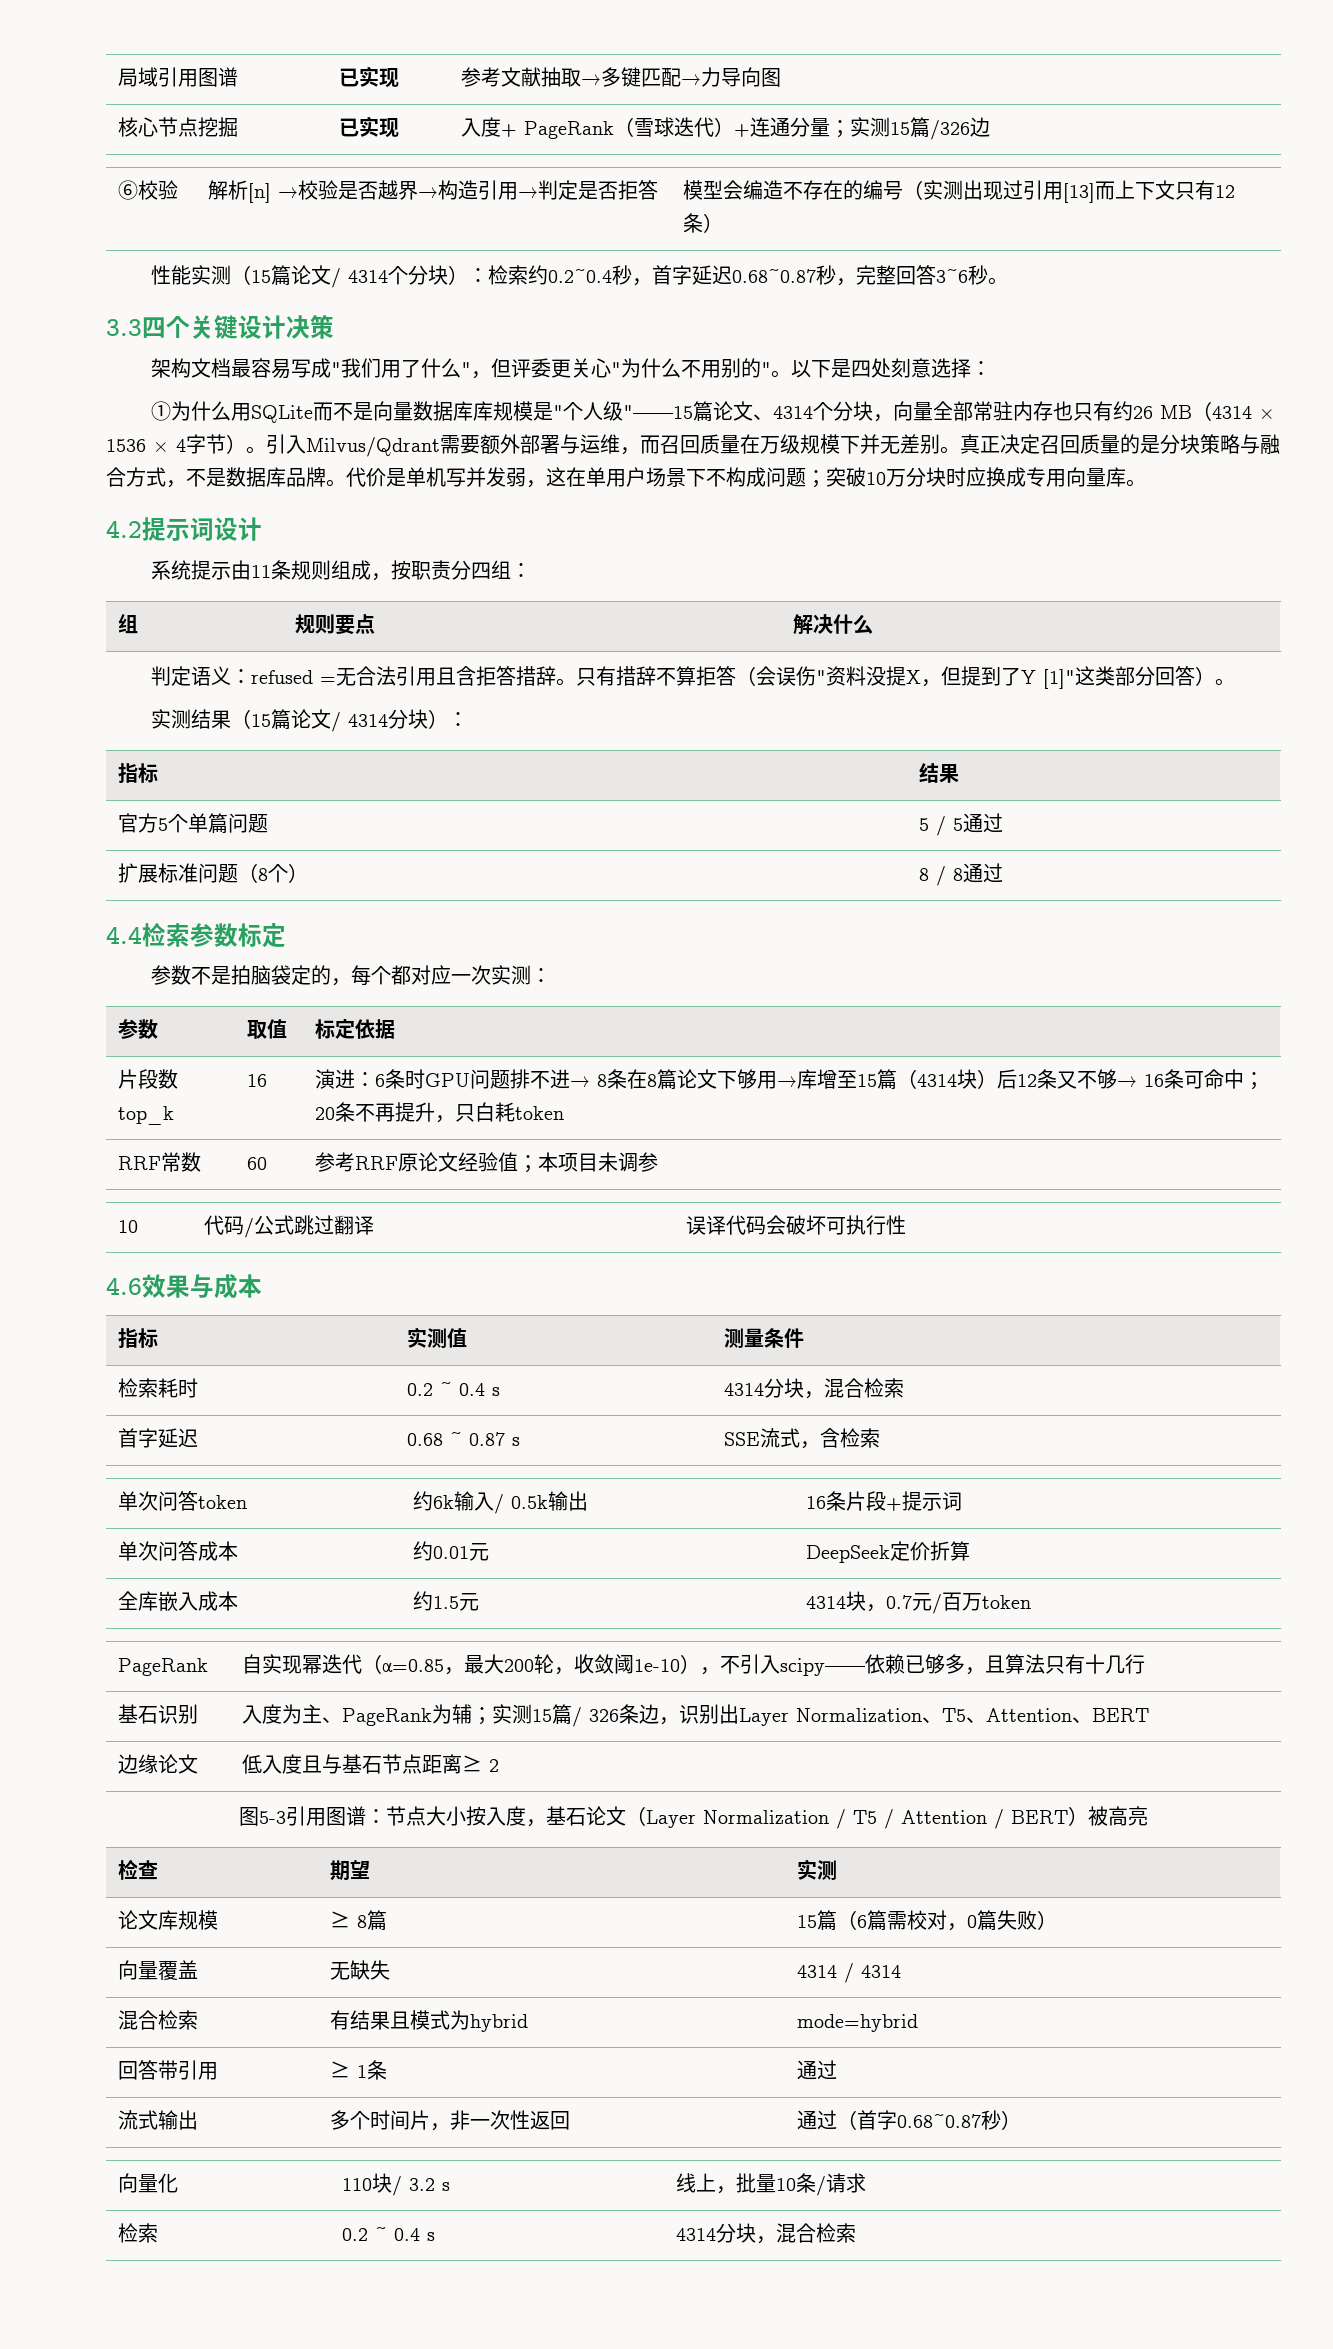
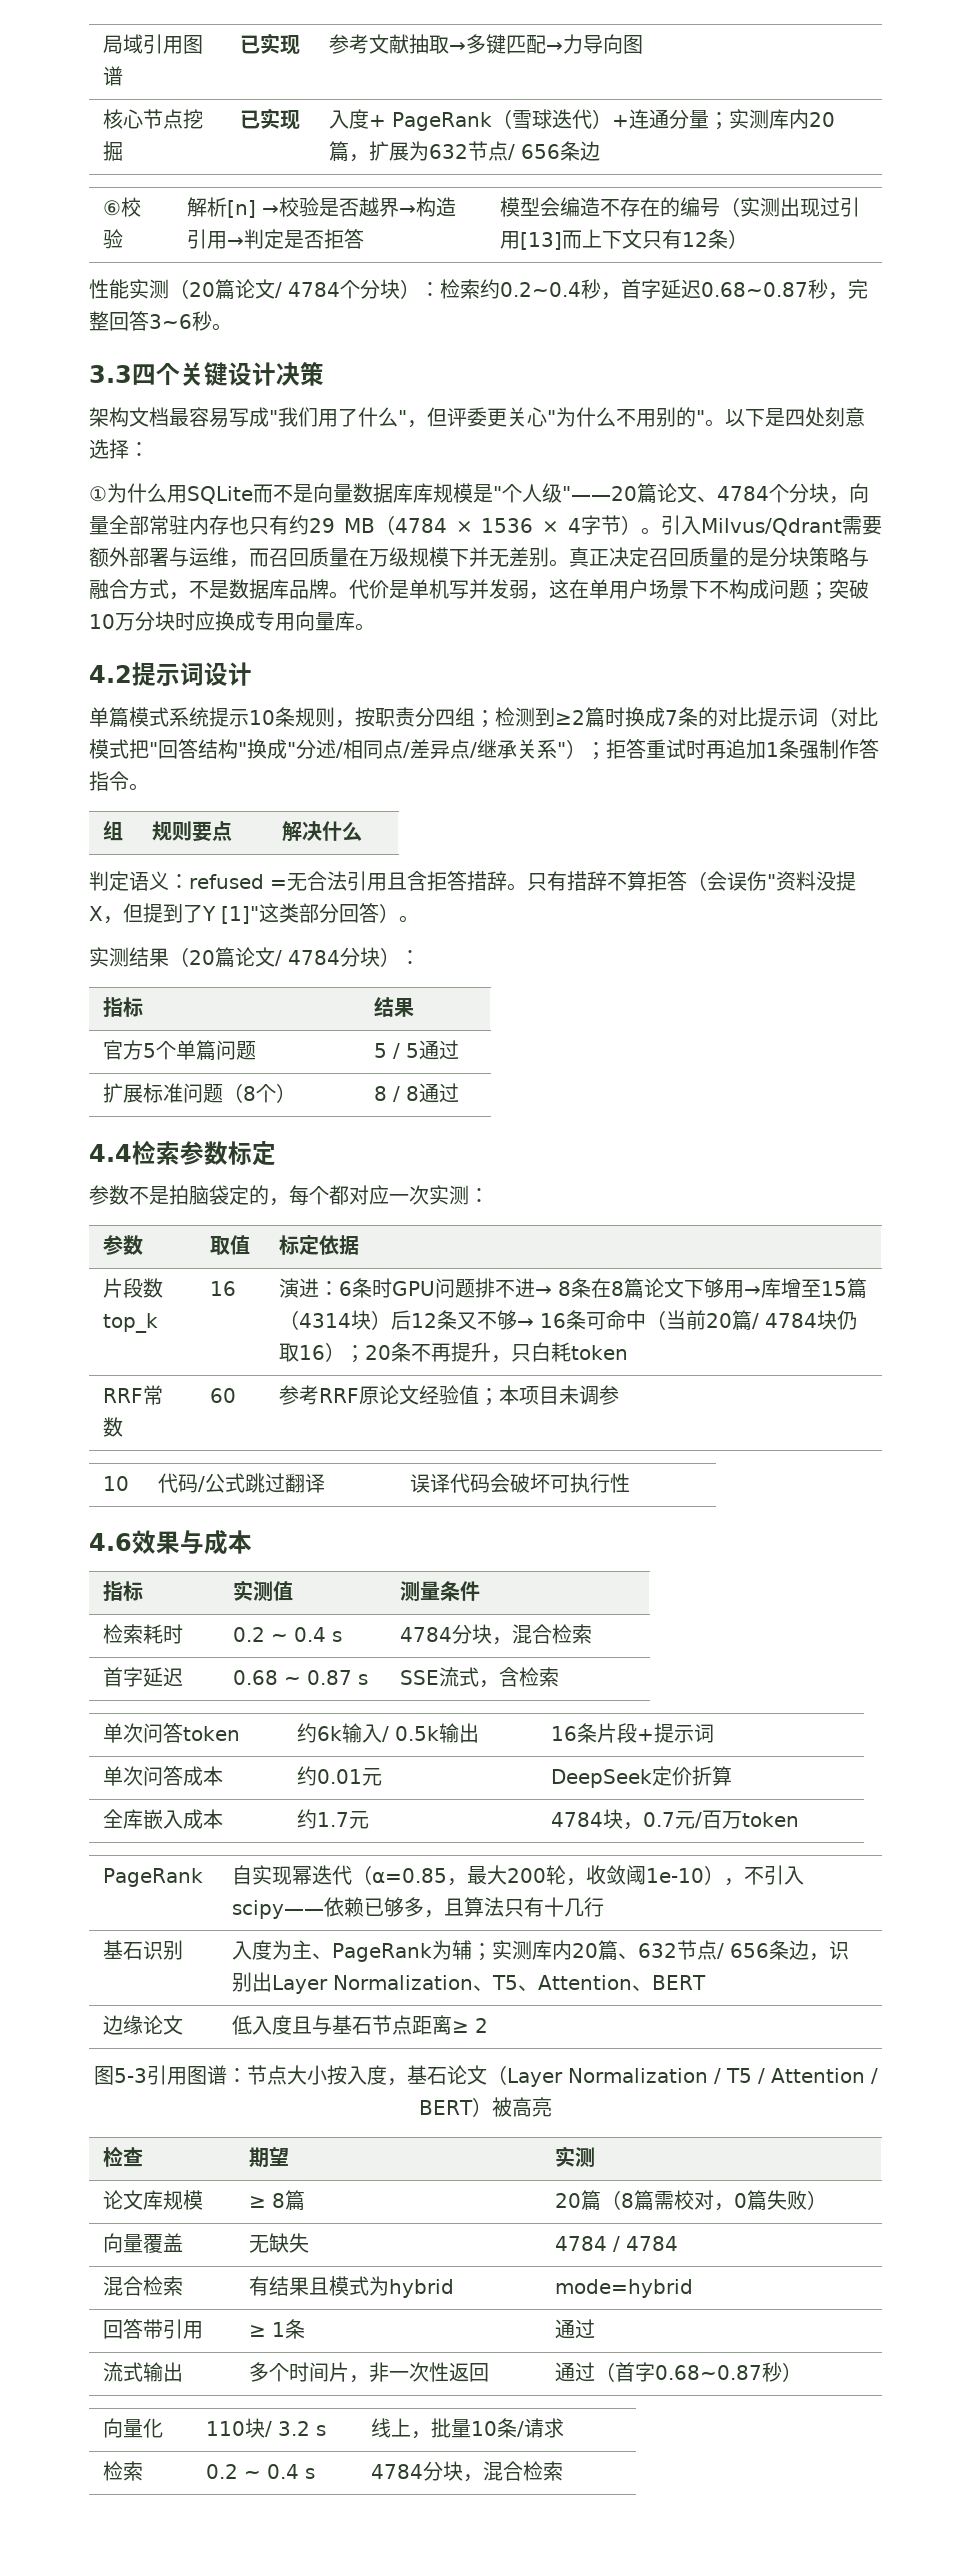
[889,117,970,140] 15篇/326 -> [769,109,836,129] [329,141,581,162] 库内20篇，扩展为632节点/ 656条
[250,265,388,288] 15篇论文/ 4314 -> [189,279,340,300] 20篇论文/ 4784
[622,405,693,419] "——15 -> [562,486,637,501] "——20
[772,406,813,419] 4314 -> [717,486,769,501] 4784
[1132,401,1252,421] 26 MB（4314 -> [309,515,447,535] 29 MB（4784
[150,560,531,581] 系统提示由11条规则组成，按职责分四组： -> [89,707,878,728] [89,739,879,760] [89,771,149,791] 单篇模式系统提示10条规则，按职责分四组；检测到≥2篇时换成7条的对比提示词（对比模式把"回答结构"换成"分述/相同点/差异点/继承关系"）；拒答重试时再追加1条强制作答指令。
[250,709,388,732] 15篇论文/ 4314 -> [189,947,340,968] 20篇论文/ 4784
(1244, 1079) none -> [646,1310,858,1331] [279,1342,346,1362] （当前20篇/ 4784块仍取16）
[723,1383,764,1396] 4314 -> [400,1627,453,1642] 4784
[432,1593,479,1611] [805,1596,846,1609] 1.5元 | 4314 -> [317,1811,370,1829] [551,1812,604,1827] 1.7元 | 4784
[531,1704,619,1727] 15篇/ 326 -> [532,1940,770,1961] 库内20篇、632节点/ 656
[796,1910,867,1931] 15篇（6 -> [555,2190,635,2211] 20篇（8
[796,1963,901,1983] 4314 / 4314 -> [555,2236,679,2252] 4784 / 4784
[675,2228,716,2241] 4314 -> [371,2464,424,2479] 4784

